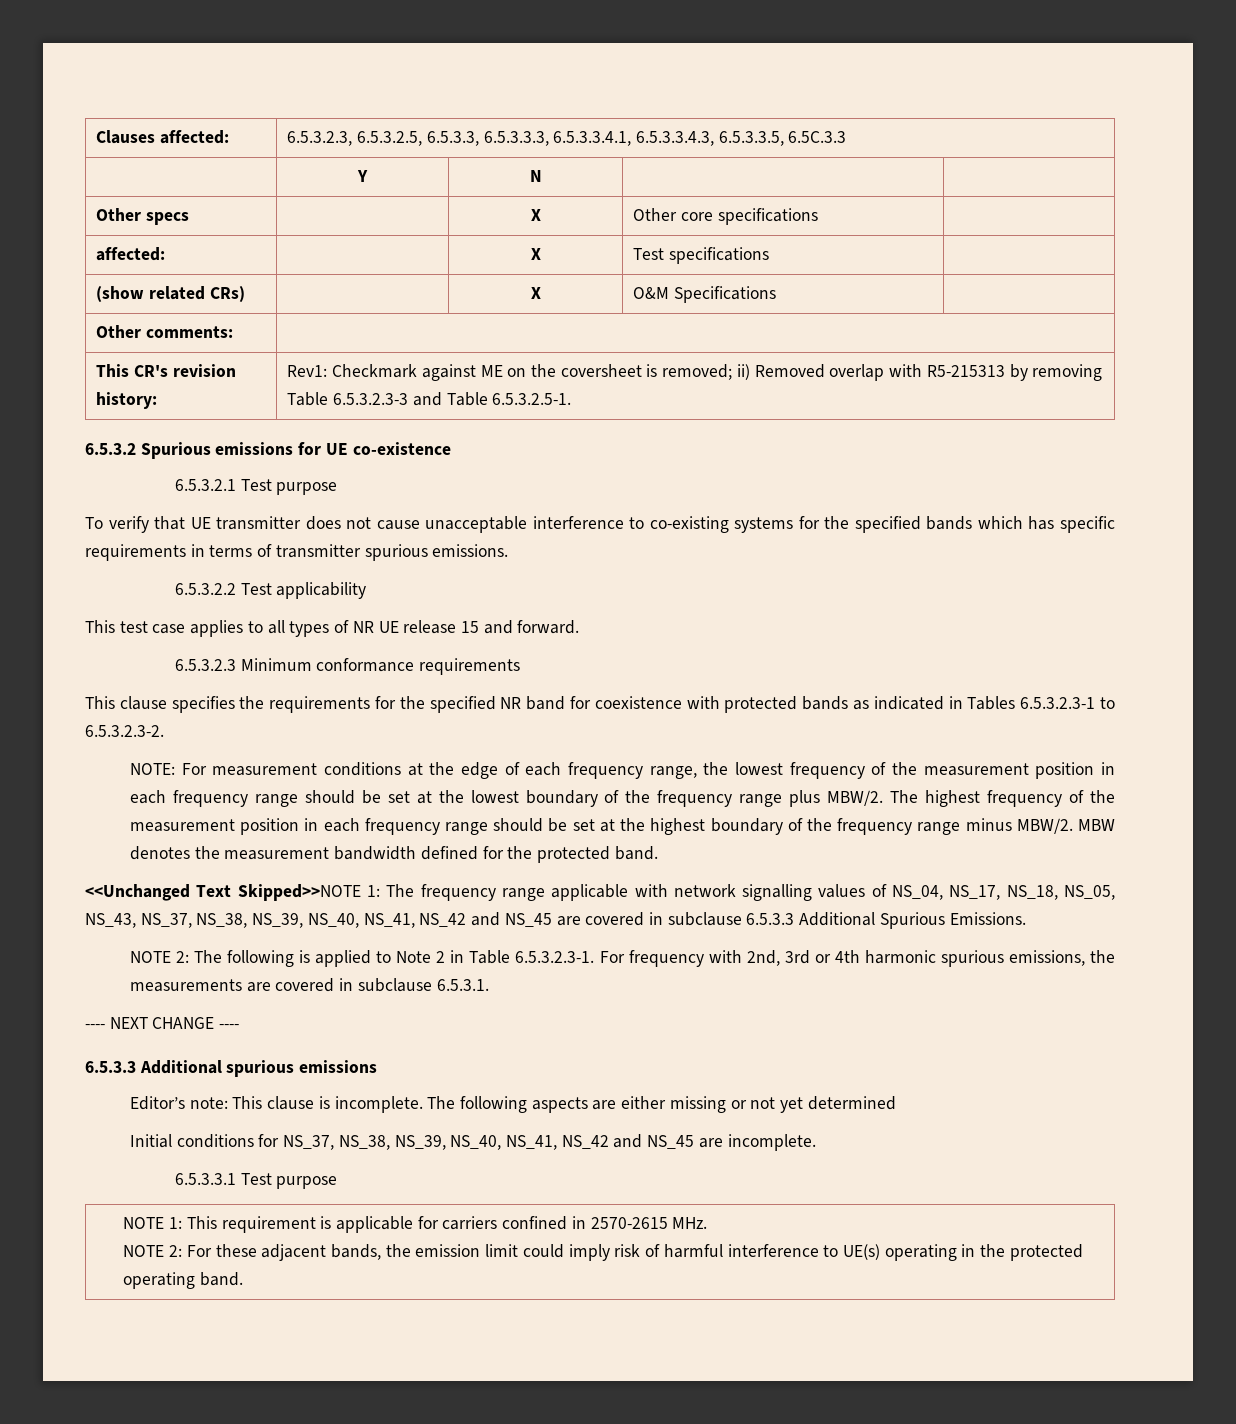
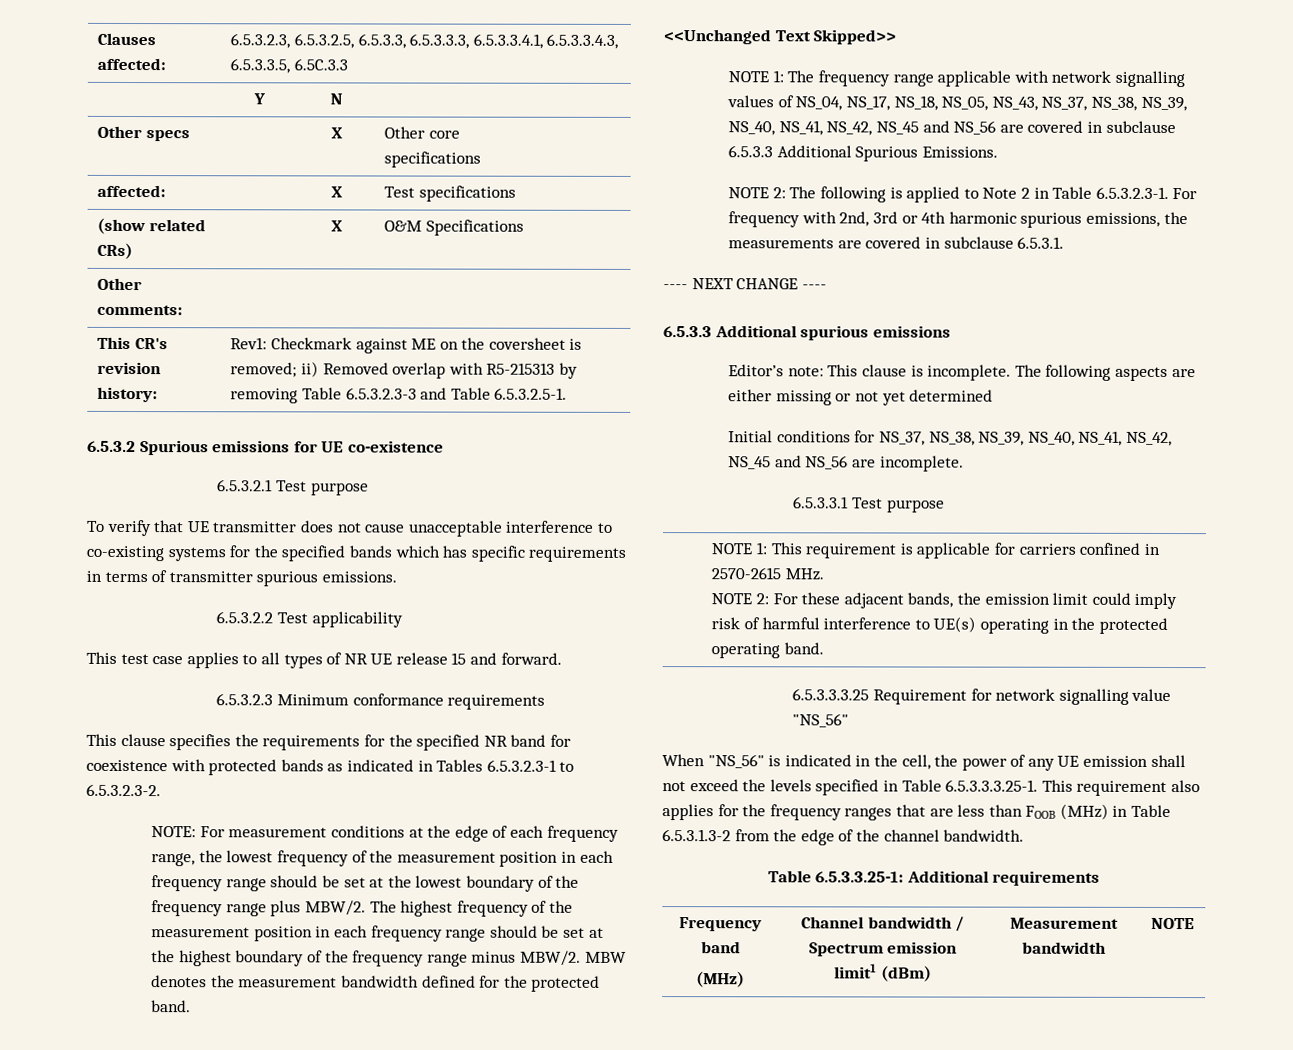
[237,884,361,901] Skipped>>NOTE -> [813,29,897,45] [728,71,770,83] Skipped>> // NOTE
[419,912,552,927] NS_42 and NS_45 -> [826,120,997,136] NS_42, NS_45 and NS_56
[561,1134,695,1149] NS_42 and NS_45 -> [1125,431,1172,447] [728,455,849,470] NS_42, NS_45 and NS_56
(244, 1279) none -> [792,688,1172,705] [792,713,850,728] [662,754,1186,771] [662,779,1200,797] [662,803,1172,821] [662,829,1025,846] [767,870,1101,886] [679,917,762,932] [700,941,741,954] [696,971,745,988] [800,916,966,932] [808,941,958,957] [834,963,932,982] [1010,917,1119,929] [1022,941,1106,954] [1150,917,1195,930] // 6.5.3.3.3.25 Requirement for network signalling value "NS_56" // When "NS_56" is indicated in the cell, the power of any UE emission shall not exceed the levels specified in Table 6.5.3.3.3.25-1. This requirement also applies for the frequency ranges that are less than FOOB (MHz) in Table 6.5.3.1.3-2 from the edge of the channel bandwidth. // Table 6.5.3.3.25-1: Additional requirements // Frequency band // (MHz) | Channel bandwidth / Spectrum emission limit1 (dBm) | Measurement bandwidth | NOTE

